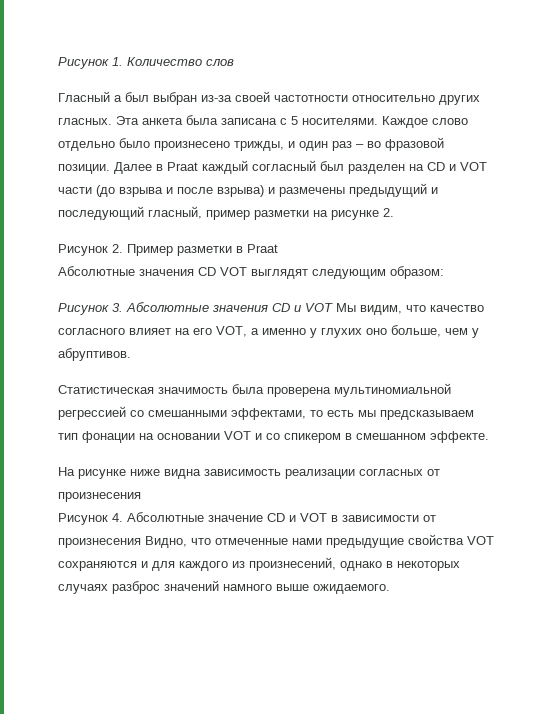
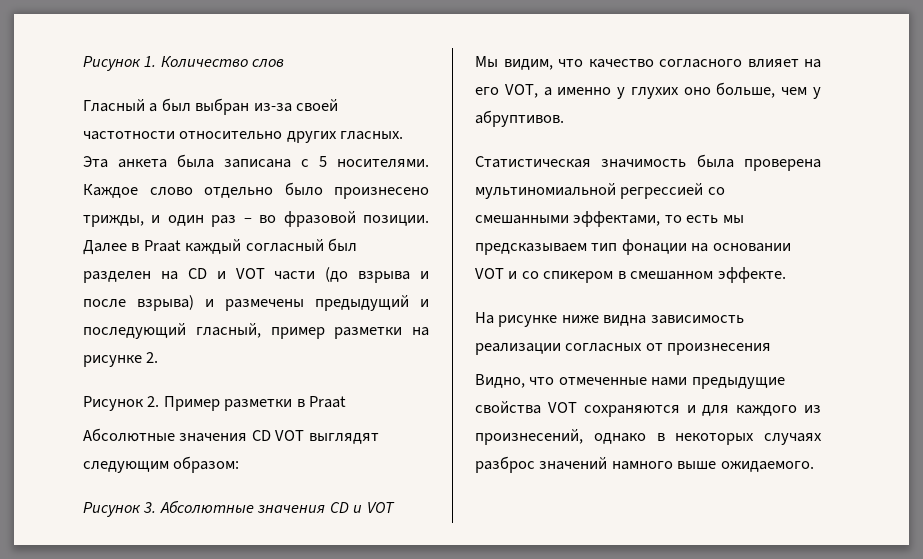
(333, 307) none -> (395, 507) //
[58,512,436,525] [58,538,141,548] Рисунок 4. Абсолютные значение CD и VOT в зависимости от произнесения -> (772, 349) none

